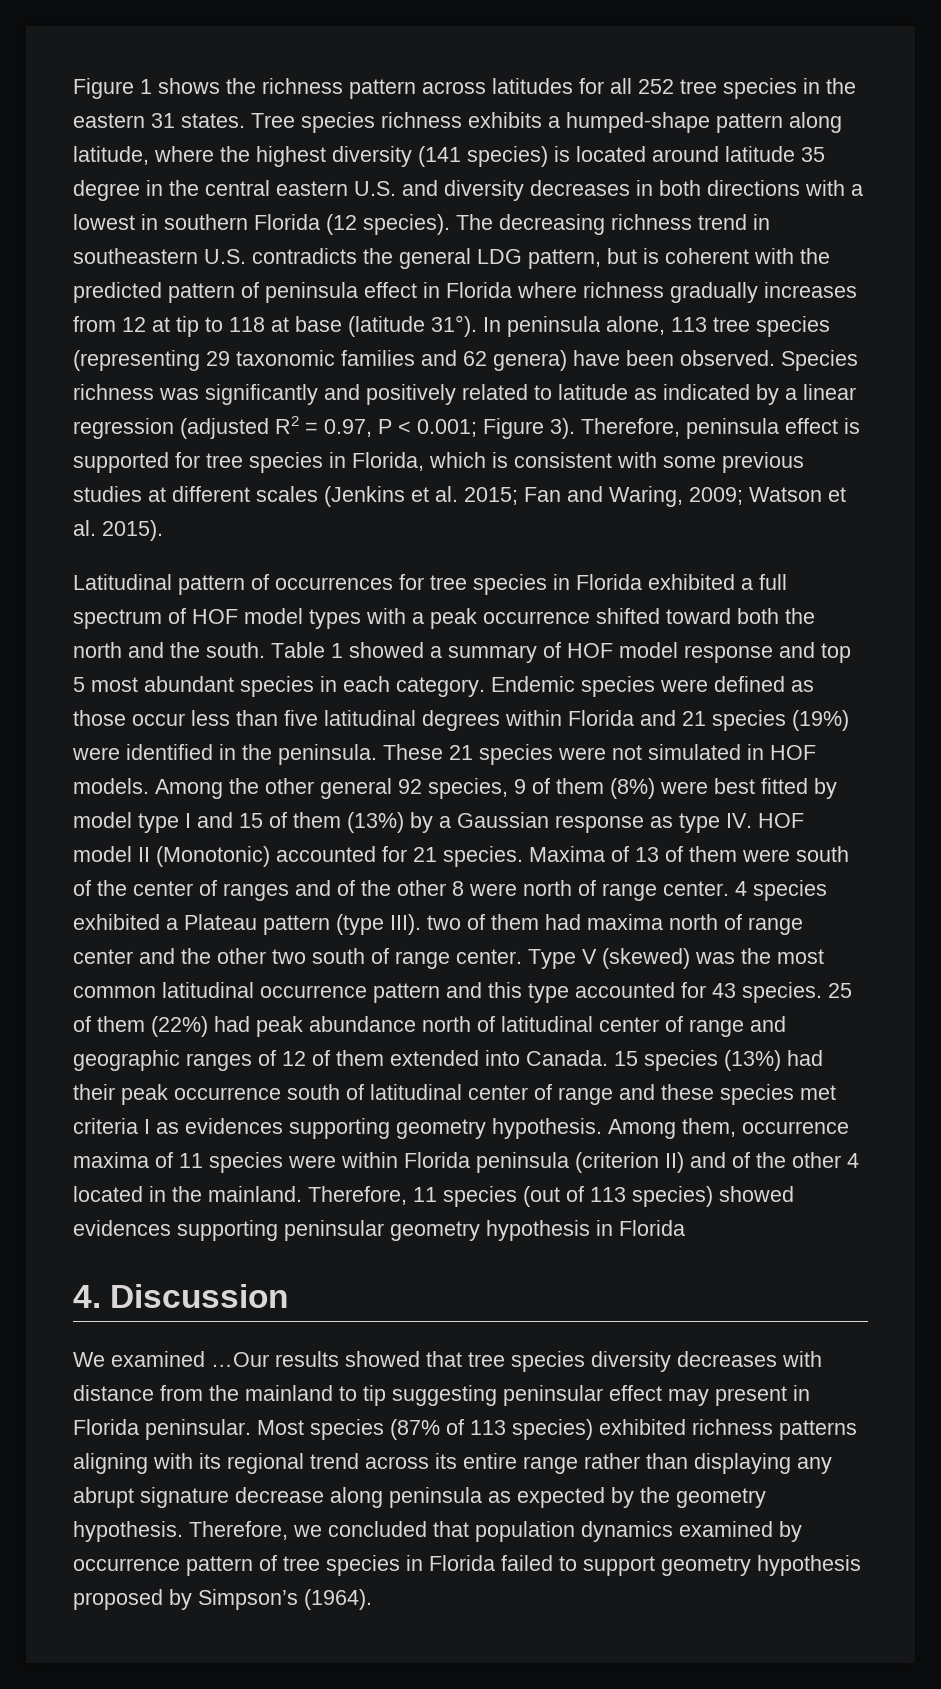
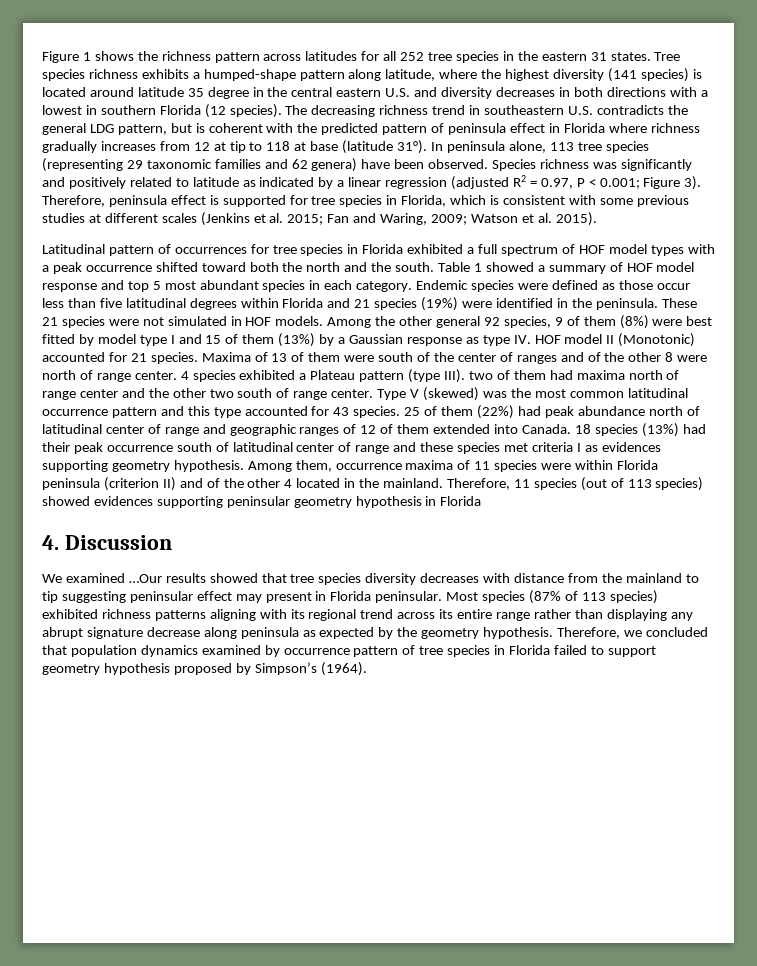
[614,1051,638,1066] 15 -> [574,424,591,434] 18

